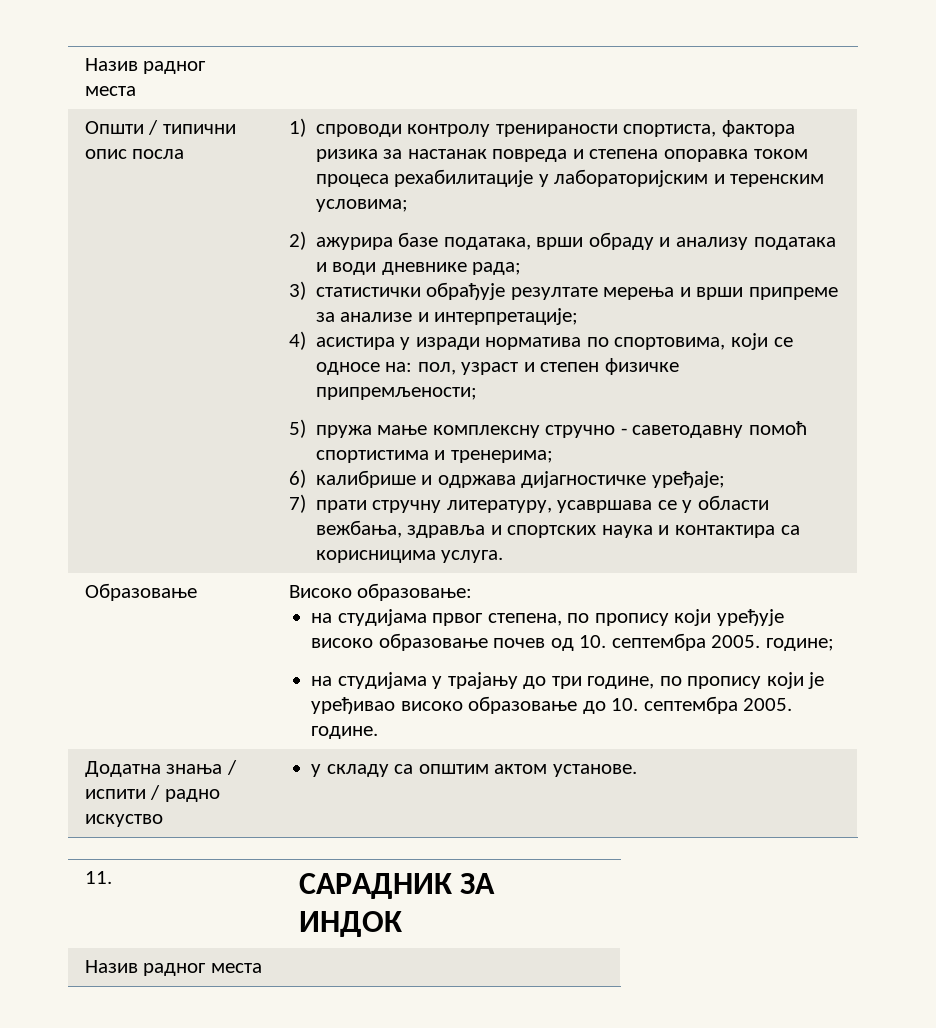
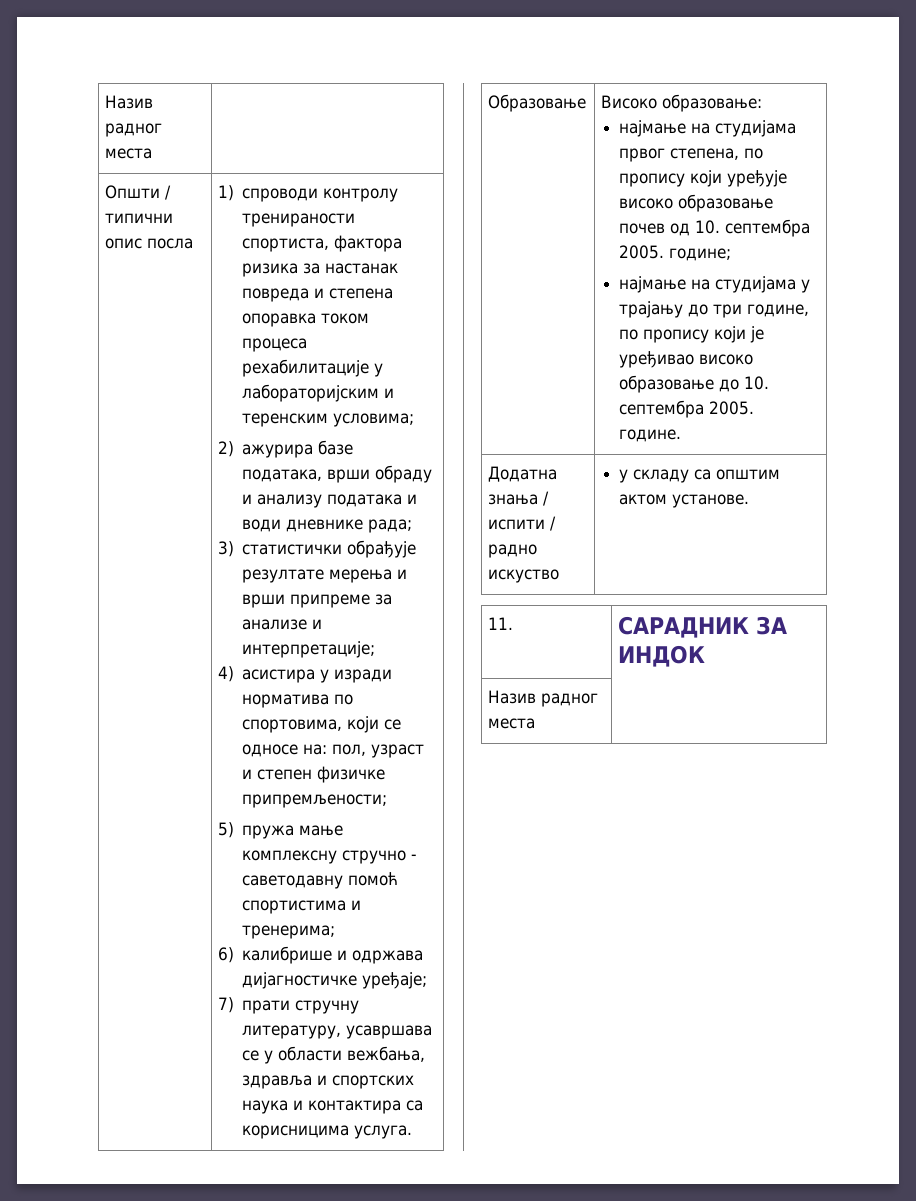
(473, 592) none -> [618,120,686,137] најмање
(834, 644) none -> [618,276,686,293] најмање

